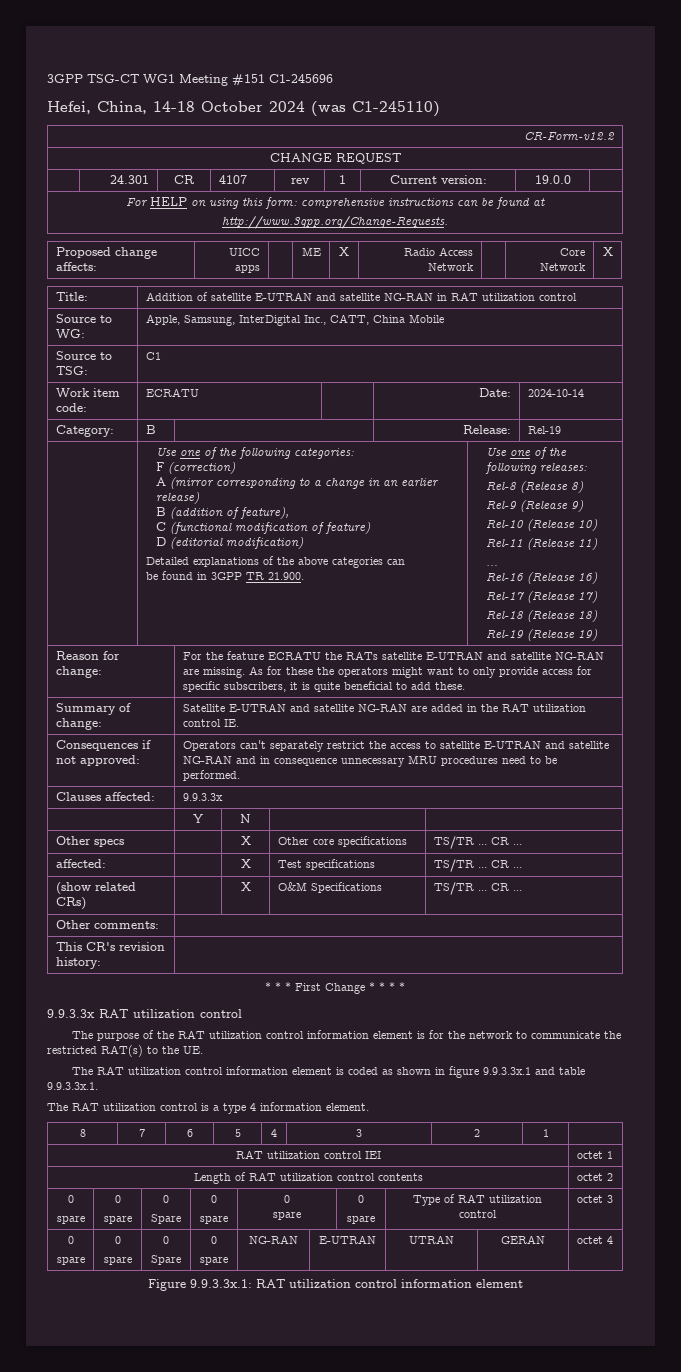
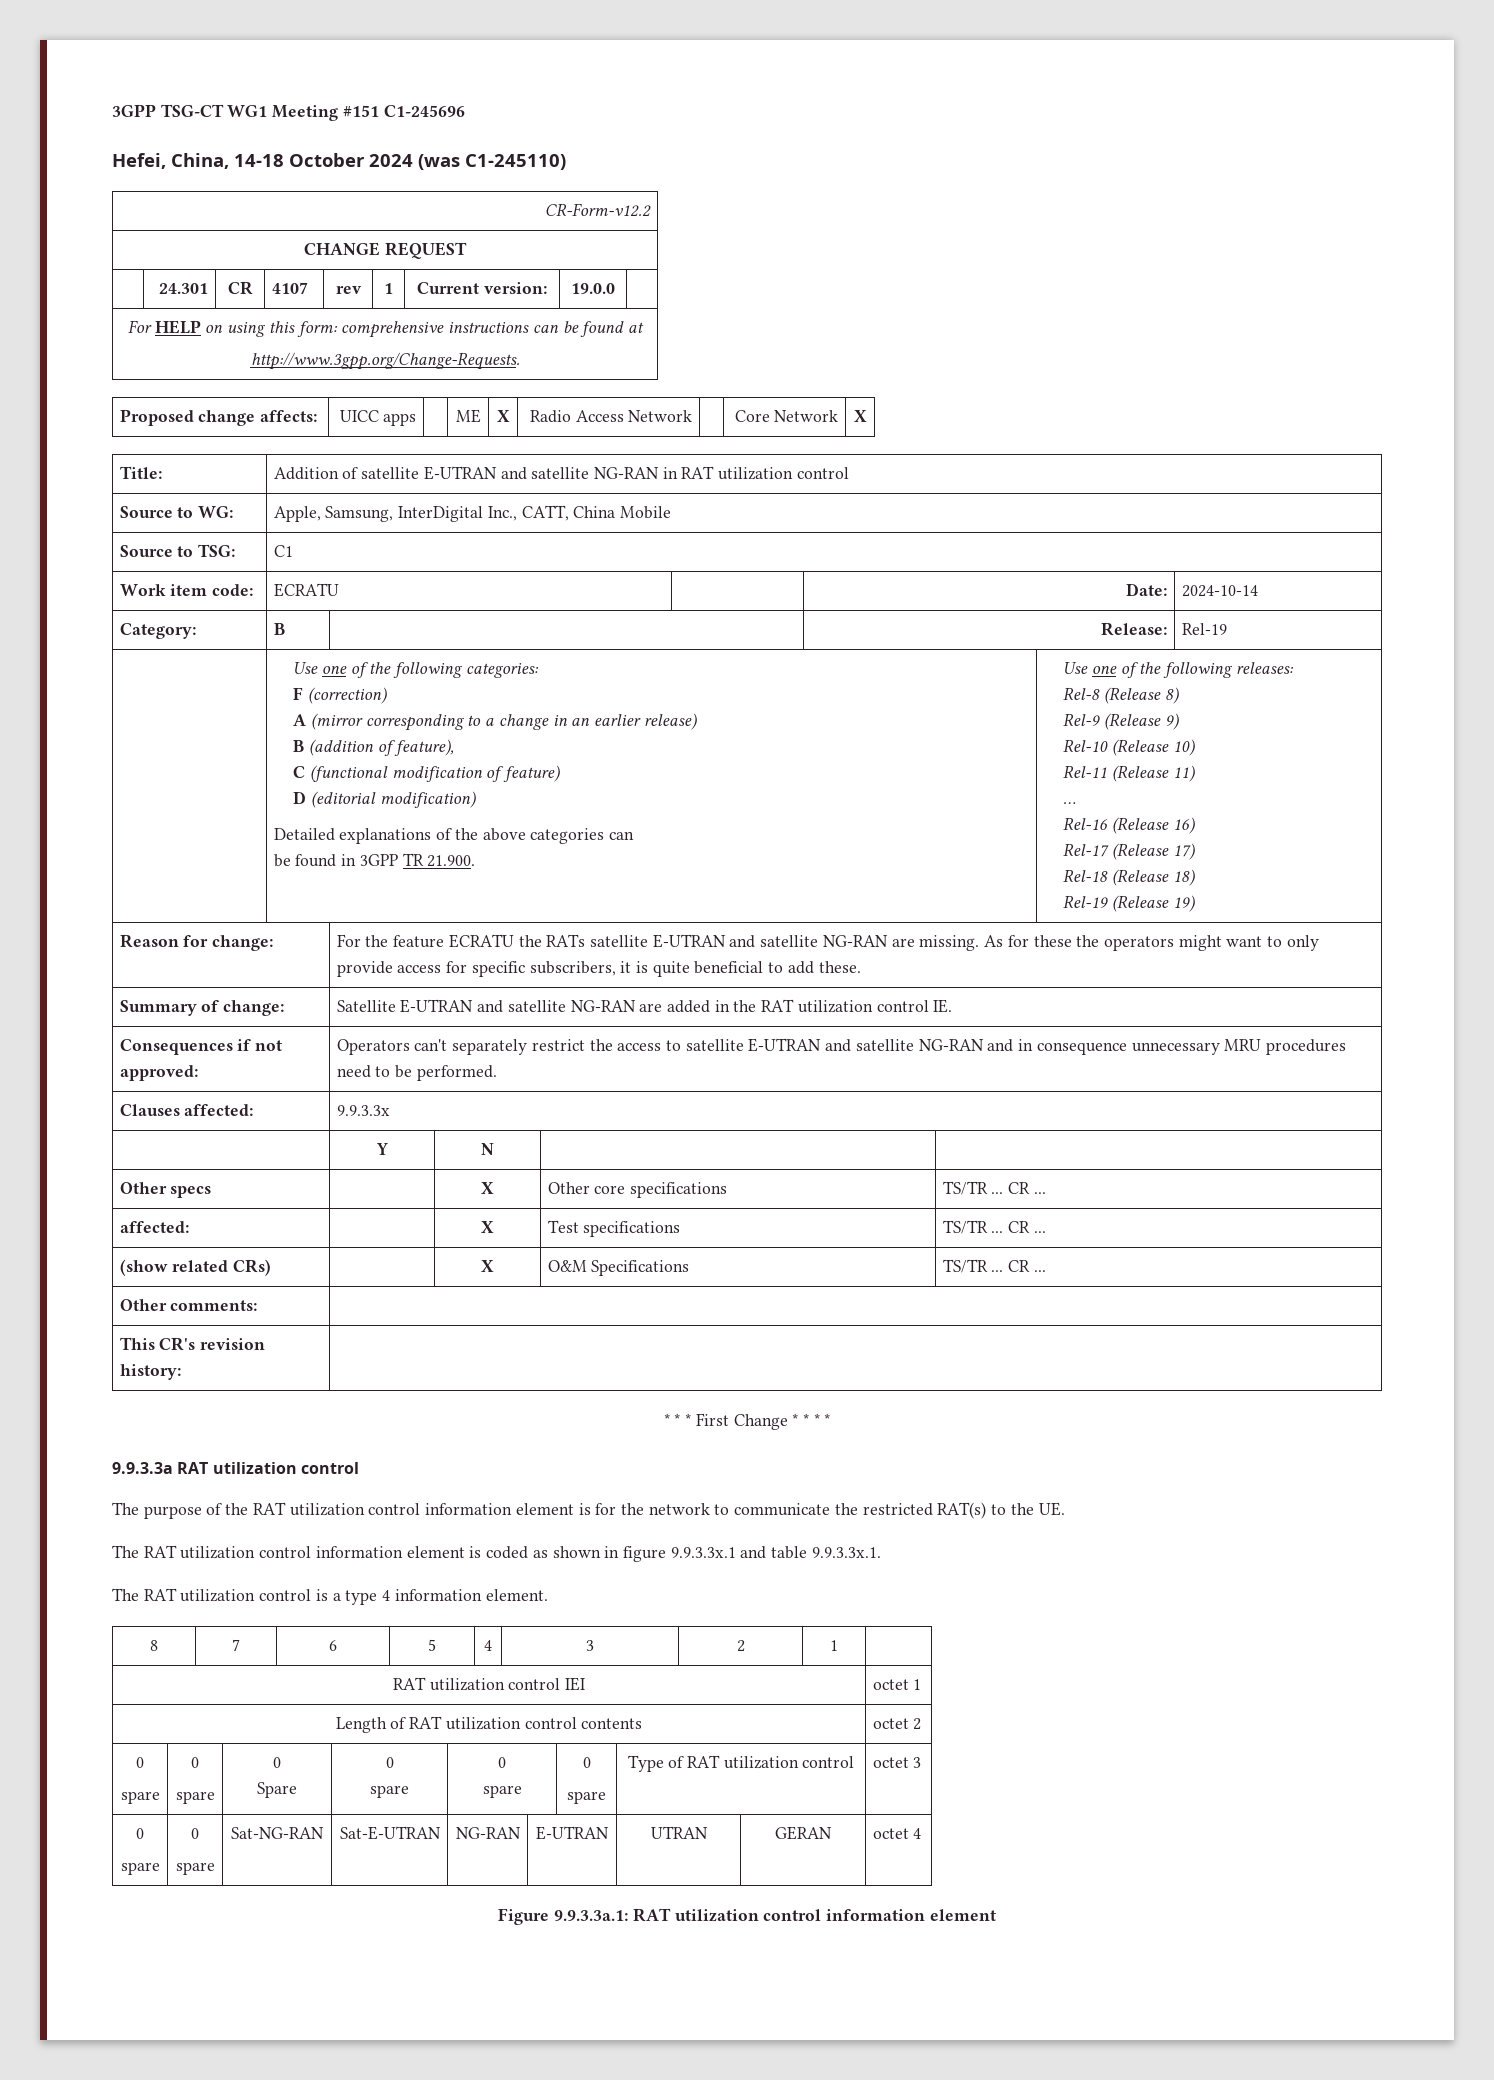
[47,1009,95,1018] 9.9.3.3x -> [112,1462,173,1474] 9.9.3.3a
[163,1236,169,1244] [151,1255,181,1265] [211,1236,217,1244] [200,1257,228,1265] 0 // Spare | 0 // spare -> [231,1827,324,1839] [339,1826,441,1840] Sat-NG-RAN | Sat-E-UTRAN
[189,1279,252,1288] 9.9.3.3x.1: -> [554,1910,629,1921] 9.9.3.3a.1:

